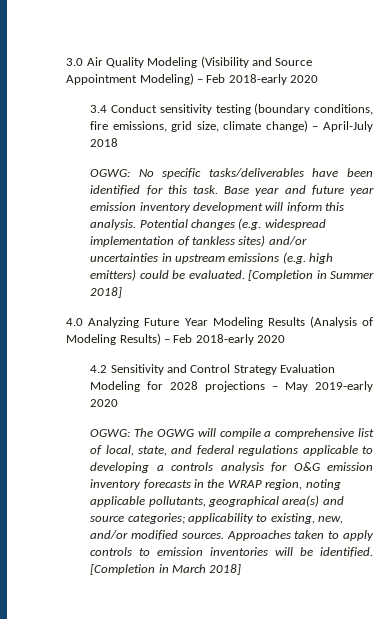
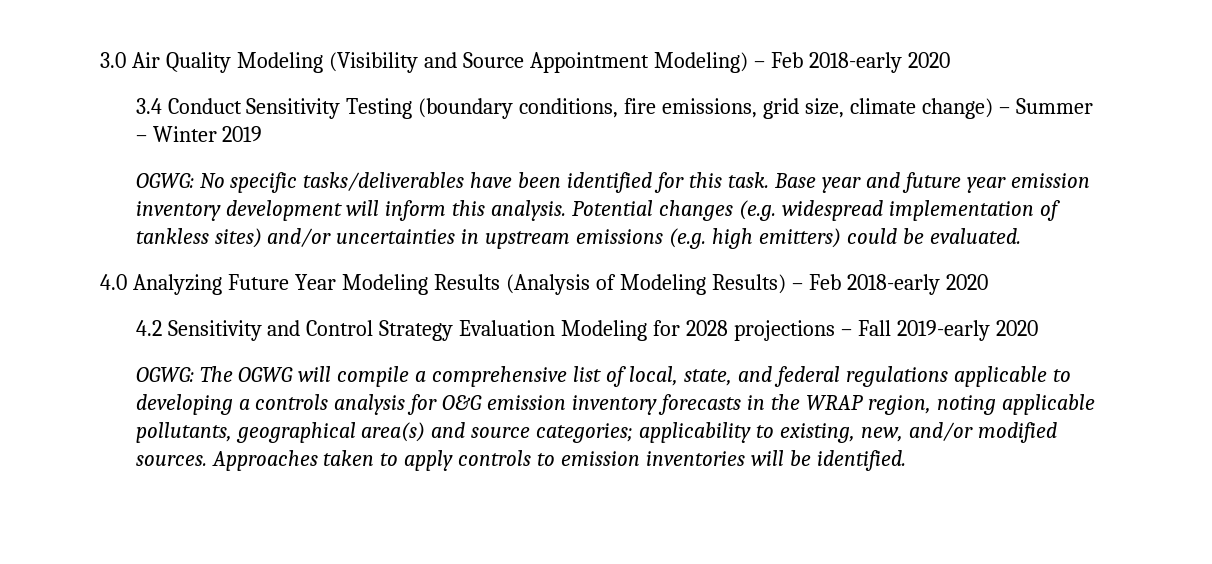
[159,104,251,115] sensitivity testing -> [246,98,413,119] Sensitivity Testing
[323,121,373,132] [90,138,119,147] April-July 2018 -> [1015,98,1093,114] [135,126,263,142] Summer – Winter 2019
[248,270,374,281] [90,287,123,298] [Completion in Summer 2018] -> (1021, 236) none
[285,382,309,392] May -> [857,320,891,336] Fall
[90,564,242,575] [Completion in March 2018] -> (906, 460) none

